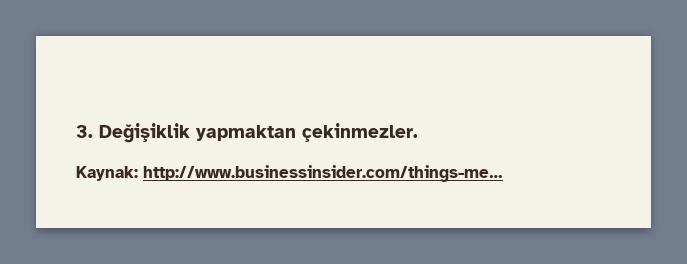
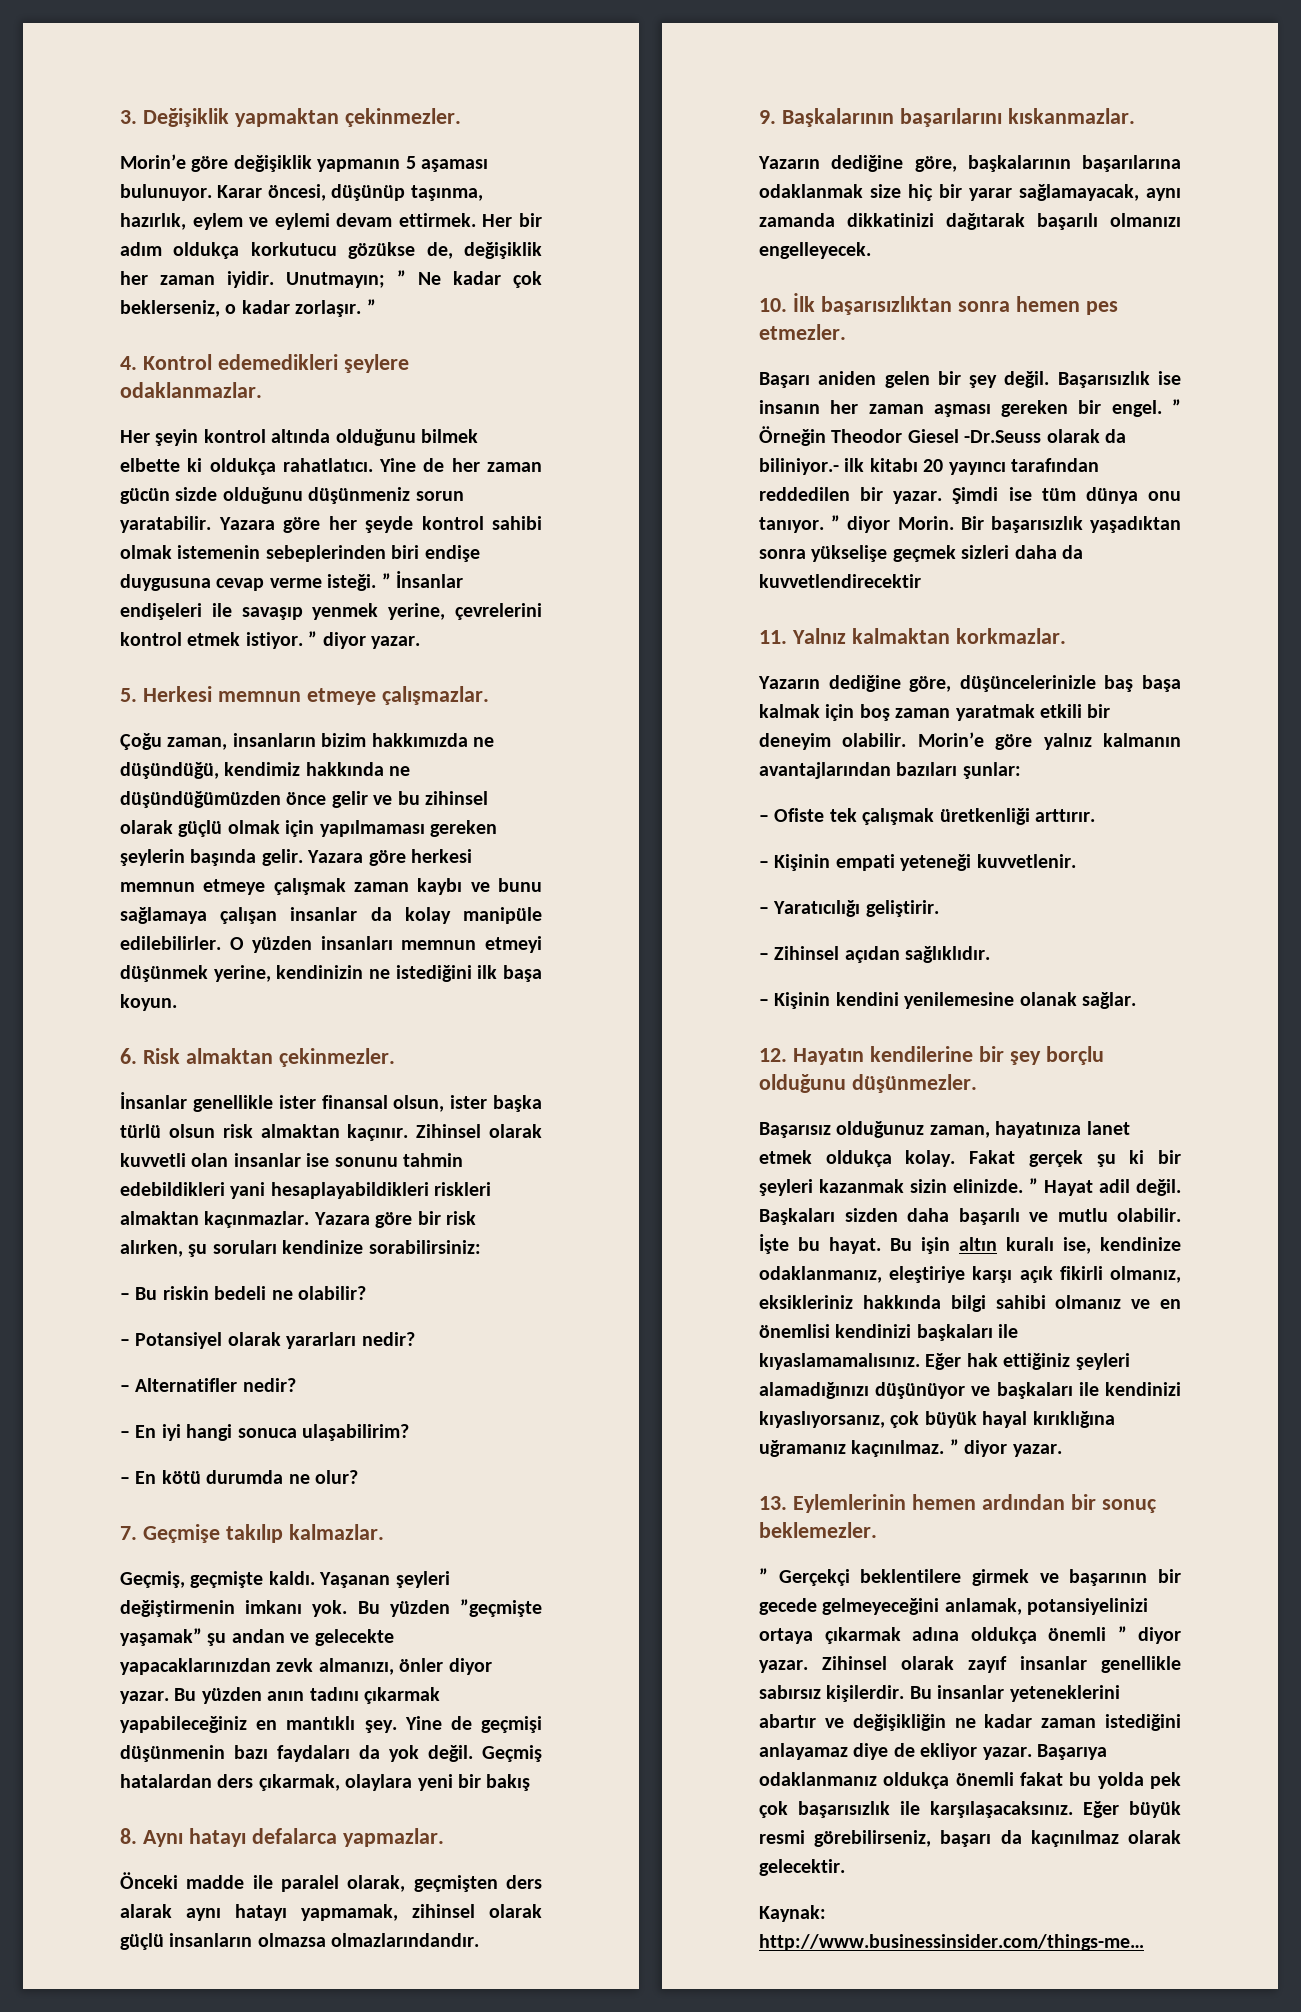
(418, 132) none -> [120,154,488,172] [120,184,483,201] [120,213,542,230] [120,242,542,259] [120,270,542,288] [120,299,376,317] [120,354,409,373] [120,382,262,398] [120,429,478,446] [120,458,542,475] [120,487,464,504] [120,516,542,533] [120,545,480,562] [120,571,463,591] [120,603,542,620] [120,631,420,649] [120,686,489,705] [120,733,494,750] [120,762,411,779] [120,791,488,808] [120,820,497,837] [120,849,472,866] [120,878,542,895] [120,907,542,924] [120,936,542,953] [120,965,542,982] [120,994,177,1011] [120,1048,395,1067] [120,1092,542,1112] [120,1124,542,1141] [120,1153,463,1167] [120,1182,492,1199] [120,1211,476,1228] [120,1240,481,1257] [120,1286,366,1300] [120,1332,415,1349] [120,1378,296,1392] [120,1424,409,1441] [120,1470,358,1484] [120,1524,384,1543] [120,1571,450,1588] [120,1599,542,1617] [120,1628,394,1646] [120,1658,492,1675] [120,1687,440,1704] [120,1716,543,1733] [120,1745,542,1762] [120,1774,531,1791] [120,1828,444,1847] [120,1872,542,1892] [120,1904,542,1921] [120,1933,480,1950] [759,108,1135,127] [758,155,1181,172] [759,184,1181,201] [759,213,1181,230] [759,242,871,259] [759,293,1118,315] [759,324,846,340] [759,371,1181,388] [759,399,1181,417] [759,426,1126,446] [759,458,1099,475] [759,487,1181,504] [759,515,1181,533] [759,545,1083,562] [759,574,921,588] [759,628,1066,644] [758,675,1181,692] [759,704,1111,721] [759,732,1181,750] [759,762,1021,779] [759,808,1095,825] [759,854,1076,871] [759,900,939,917] [759,946,991,963] [759,992,1136,1009] [759,1046,1104,1065] [759,1074,977,1093] [759,1121,1130,1138] [759,1150,1181,1167] [759,1178,1181,1196] [759,1208,1181,1225] [759,1234,1181,1254] [759,1266,1181,1283] [759,1295,1181,1312] [759,1324,1019,1341] [759,1353,1130,1370] [759,1382,1181,1399] [759,1411,1115,1428] [759,1439,1062,1457] [759,1494,1156,1513] [759,1522,877,1538] [759,1568,1181,1586] [759,1598,1149,1615] [759,1626,1181,1644] [759,1656,1181,1673] [759,1685,1120,1702] [759,1714,1181,1731] [759,1743,1107,1760] [759,1772,1181,1789] [759,1801,1181,1818] [759,1830,1181,1847] [759,1859,845,1876] // Morin’e göre değişiklik yapmanın 5 aşaması bulunuyor. Karar öncesi, düşünüp taşınma, hazırlık, eylem ve eylemi devam ettirmek. Her bir adım oldukça korkutucu gözükse de, değişiklik her zaman iyidir. Unutmayın; ” Ne kadar çok beklerseniz, o kadar zorlaşır. ” // 4. Kontrol edemedikleri şeylere odaklanmazlar. // Her şeyin kontrol altında olduğunu bilmek elbette ki oldukça rahatlatıcı. Yine de her zaman gücün sizde olduğunu düşünmeniz sorun yaratabilir. Yazara göre her şeyde kontrol sahibi olmak istemenin sebeplerinden biri endişe duygusuna cevap verme isteği. ” İnsanlar endişeleri ile savaşıp yenmek yerine, çevrelerini kontrol etmek istiyor. ” diyor yazar. // 5. Herkesi memnun etmeye çalışmazlar. // Çoğu zaman, insanların bizim hakkımızda ne düşündüğü, kendimiz hakkında ne düşündüğümüzden önce gelir ve bu zihinsel olarak güçlü olmak için yapılmaması gereken şeylerin başında gelir. Yazara göre herkesi memnun etmeye çalışmak zaman kaybı ve bunu sağlamaya çalışan insanlar da kolay manipüle edilebilirler. O yüzden insanları memnun etmeyi düşünmek yerine, kendinizin ne istediğini ilk başa koyun. // 6. Risk almaktan çekinmezler. // İnsanlar genellikle ister finansal olsun, ister başka türlü olsun risk almaktan kaçınır. Zihinsel olarak kuvvetli olan insanlar ise sonunu tahmin edebildikleri yani hesaplayabildikleri riskleri almaktan kaçınmazlar. Yazara göre bir risk alırken, şu soruları kendinize sorabilirsiniz: // – Bu riskin bedeli ne olabilir? // – Potansiyel olarak yararları nedir? // – Alternatifler nedir? // – En iyi hangi sonuca ulaşabilirim? // – En kötü durumda ne olur? // 7. Geçmişe takılıp kalmazlar. // Geçmiş, geçmişte kaldı. Yaşanan şeyleri değiştirmenin imkanı yok. Bu yüzden ”geçmişte yaşamak” şu andan ve gelecekte yapacaklarınızdan zevk almanızı, önler diyor yazar. Bu yüzden anın tadını çıkarmak yapabileceğiniz en mantıklı şey. Yine de geçmişi düşünmenin bazı faydaları da yok değil. Geçmiş hatalardan ders çıkarmak, olaylara yeni bir bakış // 8. Aynı hatayı defalarca yapmazlar. // Önceki madde ile paralel olarak, geçmişten ders alarak aynı hatayı yapmamak, zihinsel olarak güçlü insanların olmazsa olmazlarındandır. // 9. Başkalarının başarılarını kıskanmazlar. // Yazarın dediğine göre, başkalarının başarılarına odaklanmak size hiç bir yarar sağlamayacak, aynı zamanda dikkatinizi dağıtarak başarılı olmanızı engelleyecek. // 10. İlk başarısızlıktan sonra hemen pes etmezler. // Başarı aniden gelen bir şey değil. Başarısızlık ise insanın her zaman aşması gereken bir engel. ” Örneğin Theodor Giesel -Dr.Seuss olarak da biliniyor.- ilk kitabı 20 yayıncı tarafından reddedilen bir yazar. Şimdi ise tüm dünya onu tanıyor. ” diyor Morin. Bir başarısızlık yaşadıktan sonra yükselişe geçmek sizleri daha da kuvvetlendirecektir // 11. Yalnız kalmaktan korkmazlar. // Yazarın dediğine göre, düşüncelerinizle baş başa kalmak için boş zaman yaratmak etkili bir deneyim olabilir. Morin’e göre yalnız kalmanın avantajlarından bazıları şunlar: // – Ofiste tek çalışmak üretkenliği arttırır. // – Kişinin empati yeteneği kuvvetlenir. // – Yaratıcılığı geliştirir. // – Zihinsel açıdan sağlıklıdır. // – Kişinin kendini yenilemesine olanak sağlar. // 12. Hayatın kendilerine bir şey borçlu olduğunu düşünmezler. // Başarısız olduğunuz zaman, hayatınıza lanet etmek oldukça kolay. Fakat gerçek şu ki bir şeyleri kazanmak sizin elinizde. ” Hayat adil değil. Başkaları sizden daha başarılı ve mutlu olabilir. İşte bu hayat. Bu işin altın kuralı ise, kendinize odaklanmanız, eleştiriye karşı açık fikirli olmanız, eksikleriniz hakkında bilgi sahibi olmanız ve en önemlisi kendinizi başkaları ile kıyaslamamalısınız. Eğer hak ettiğiniz şeyleri alamadığınızı düşünüyor ve başkaları ile kendinizi kıyaslıyorsanız, çok büyük hayal kırıklığına uğramanız kaçınılmaz. ” diyor yazar. // 13. Eylemlerinin hemen ardından bir sonuç beklemezler. // ” Gerçekçi beklentilere girmek ve başarının bir gecede gelmeyeceğini anlamak, potansiyelinizi ortaya çıkarmak adına oldukça önemli ” diyor yazar. Zihinsel olarak zayıf insanlar genellikle sabırsız kişilerdir. Bu insanlar yeteneklerini abartır ve değişikliğin ne kadar zaman istediğini anlayamaz diye de ekliyor yazar. Başarıya odaklanmanız oldukça önemli fakat bu yolda pek çok başarısızlık ile karşılaşacaksınız. Eğer büyük resmi görebilirseniz, başarı da kaçınılmaz olarak gelecektir.

